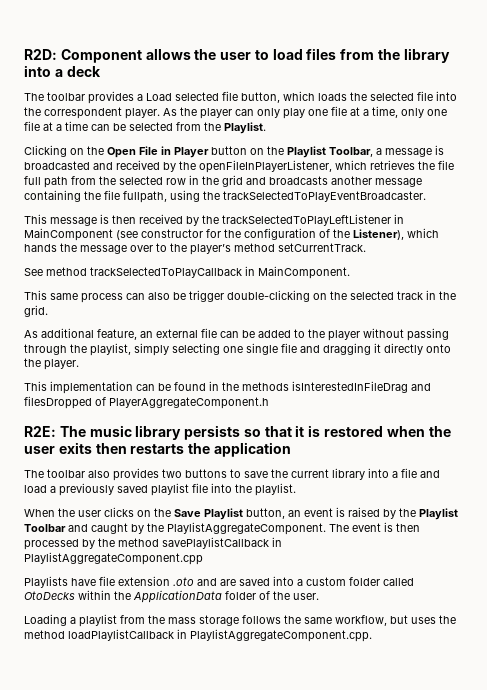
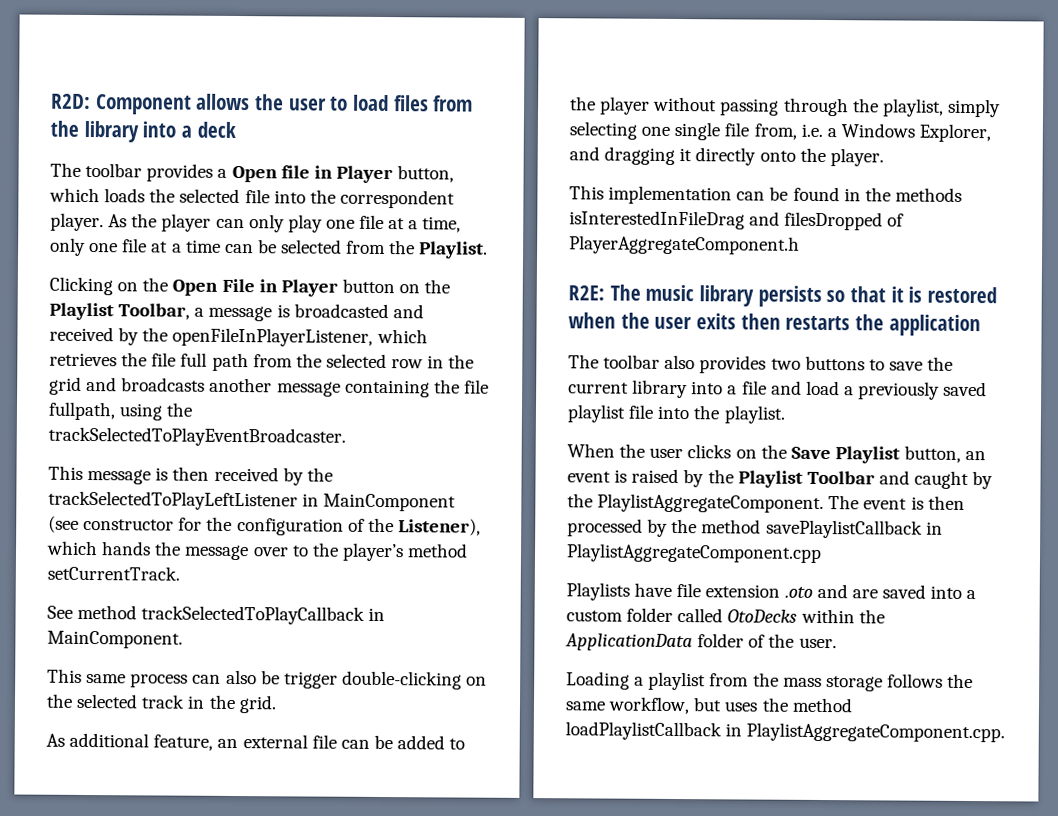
[146,91,238,101] Load selected file -> [231,165,393,184] Open file in Player
(297, 348) none -> [753,123,992,143] from, i.e. a Windows Explorer,

